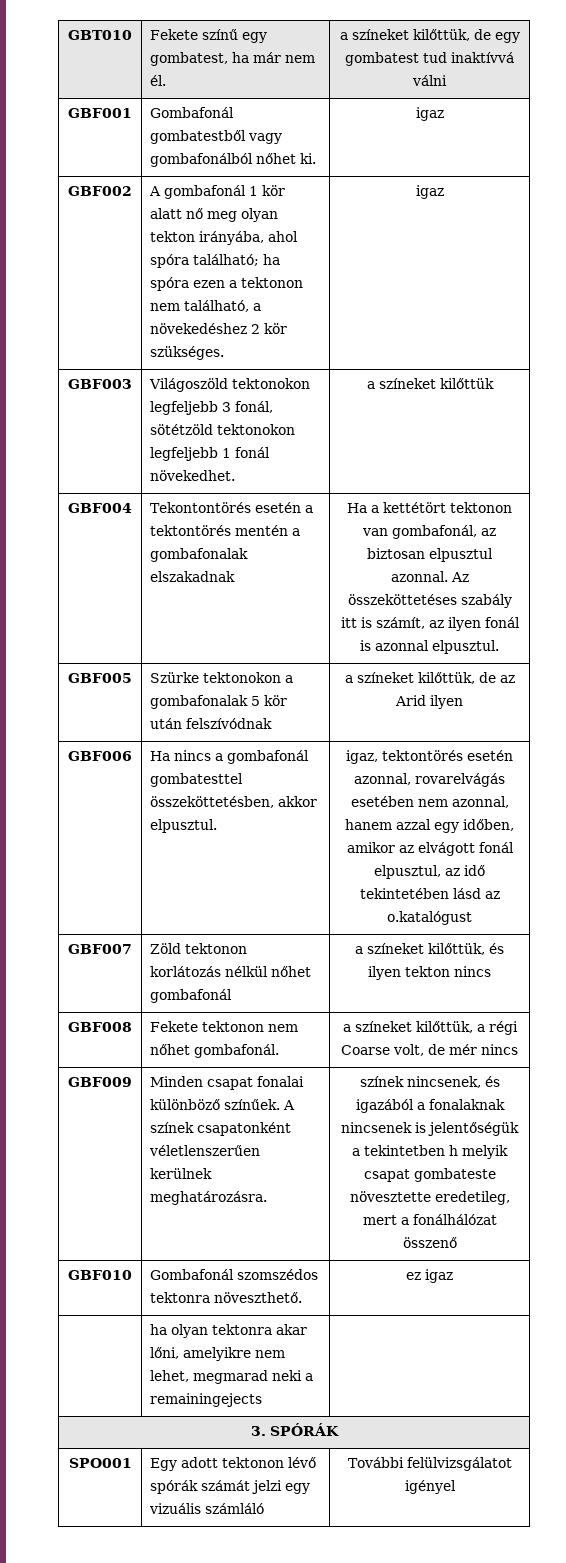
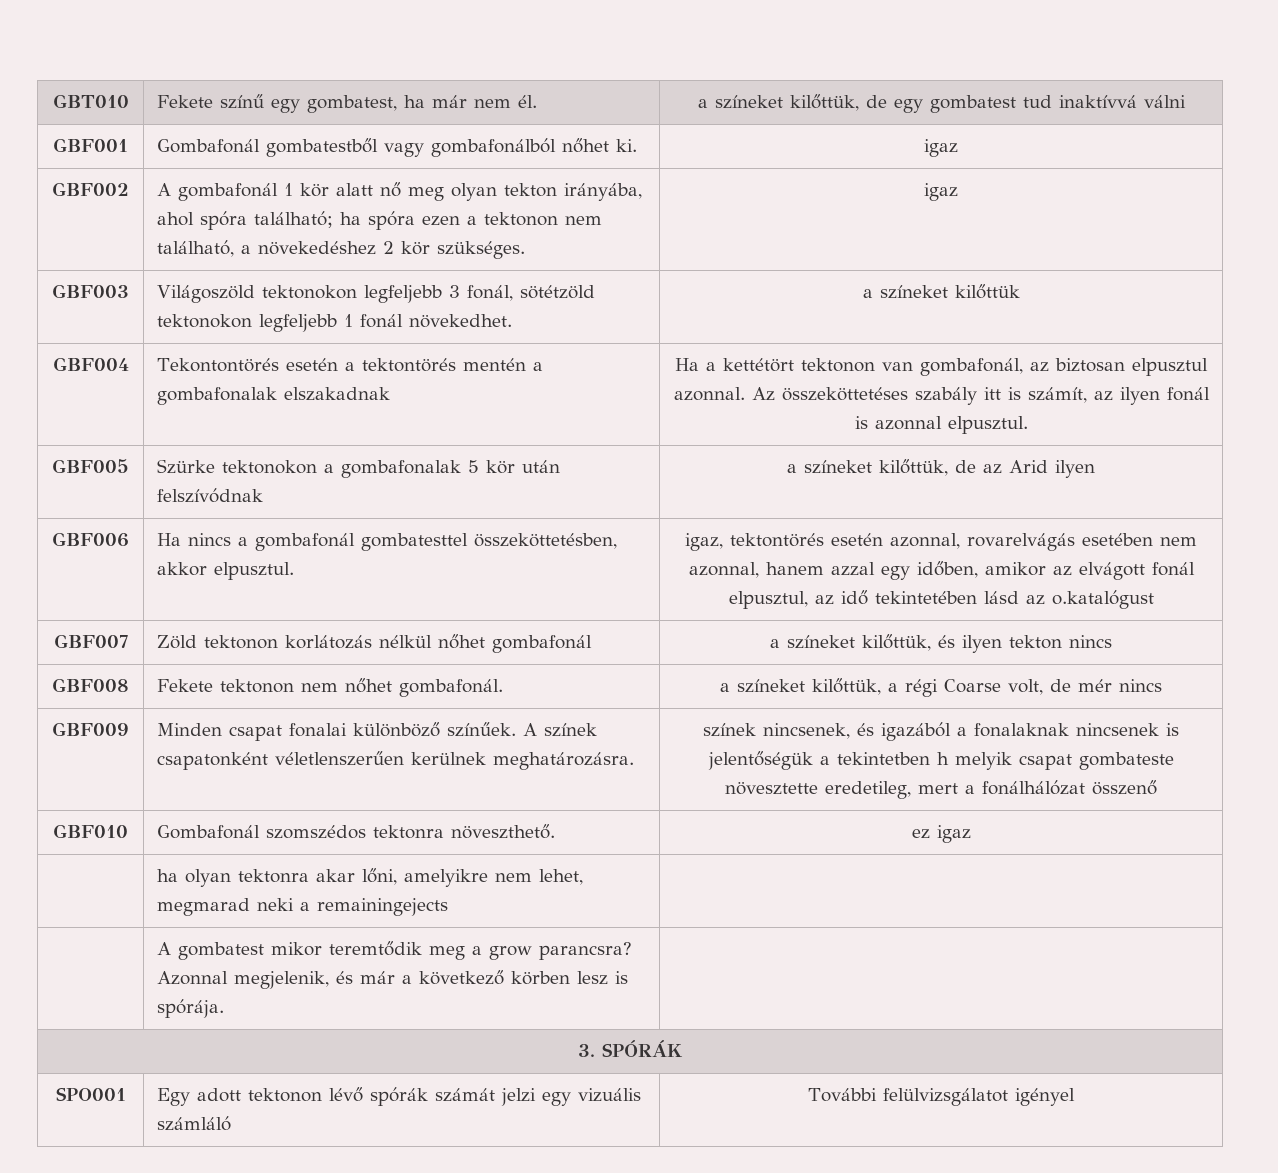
(263, 1400) none -> [157,941,633,960] [157,970,629,989] [157,999,225,1018] // | A gombatest mikor teremtődik meg a grow parancsra? Azonnal megjelenik, és már a következő körben lesz is spórája. |

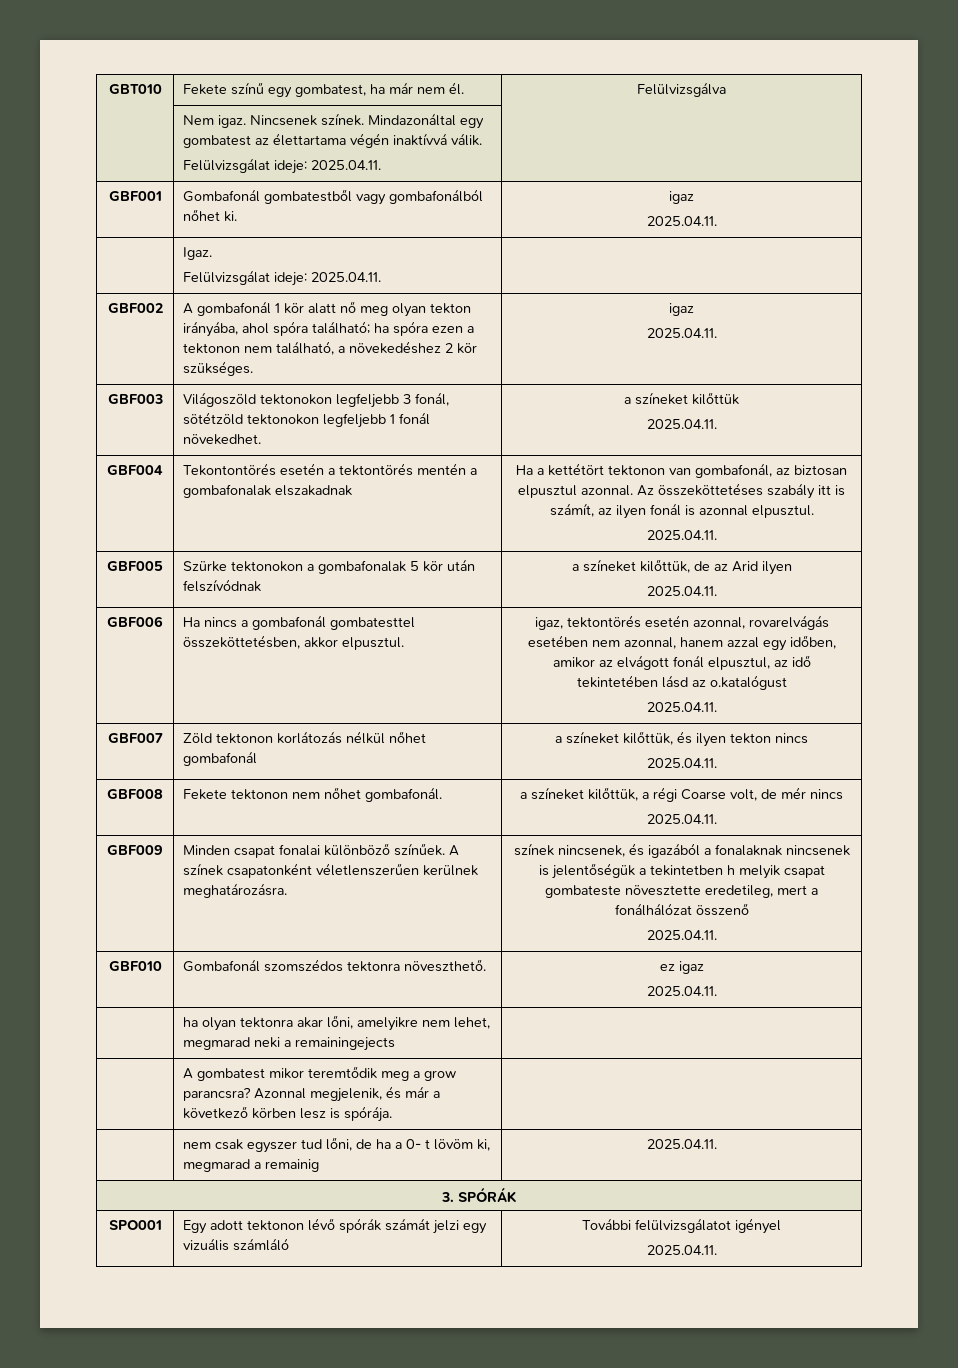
[697,94,1186,113] a színeket kilőttük, de egy gombatest tud inaktívvá válni -> [637,82,726,97] [183,113,485,129] [183,133,483,148] [183,158,382,174] Felülvizsgálva // | Nem igaz. Nincsenek színek. Mindazonáltal egy gombatest az élettartama végén inaktívvá válik. // Felülvizsgálat ideje: 2025.04.11. |
(958, 148) none -> [646,216,717,226] [183,247,213,260] [183,270,382,286] // 2025.04.11. // | Igaz. // Felülvizsgálat ideje: 2025.04.11. |
(958, 192) none -> [646,328,717,338] // 2025.04.11.
(1020, 291) none -> [646,419,717,429] // 2025.04.11.
(1028, 425) none -> [646,530,717,540] // 2025.04.11.
(1095, 469) none -> [646,586,717,596] // 2025.04.11.
(1154, 599) none -> [646,702,717,712] // 2025.04.11.
(1112, 641) none -> [646,758,717,768] // 2025.04.11.
(1162, 685) none -> [646,814,717,824] // 2025.04.11.
(1157, 787) none -> [646,930,717,940] // 2025.04.11.
(971, 834) none -> [646,986,717,996] // 2025.04.11.
(225, 1008) none -> [183,1137,491,1153] [183,1159,320,1172] [646,1139,717,1149] // | nem csak egyszer tud lőni, de ha a 0- t lövöm ki, megmarad a remainig | 2025.04.11.
(1075, 1097) none -> [646,1245,717,1255] // 2025.04.11.

